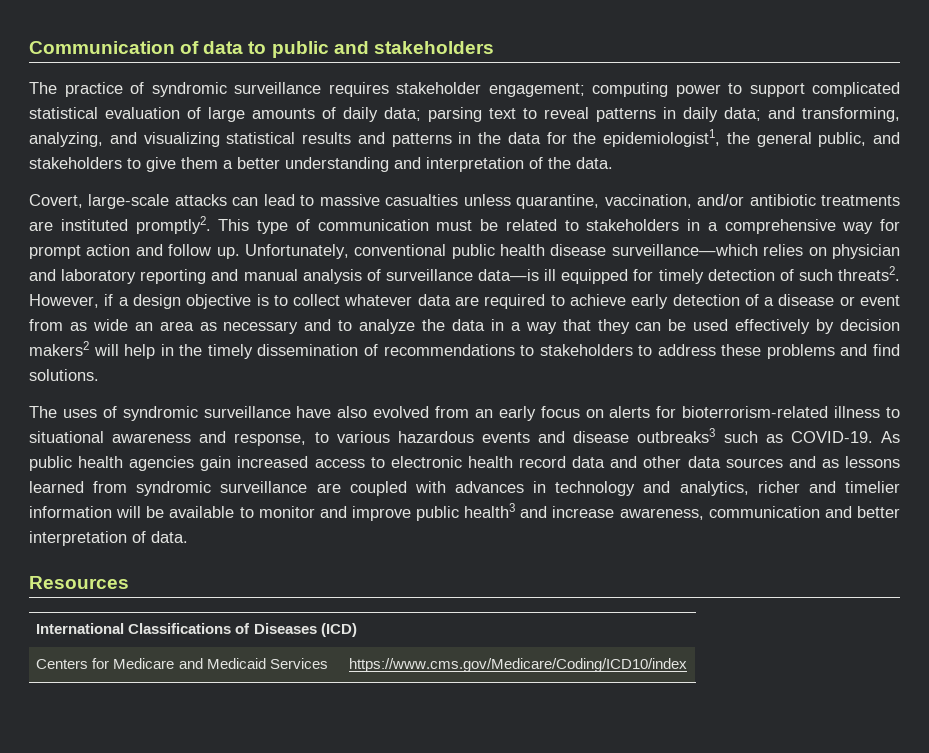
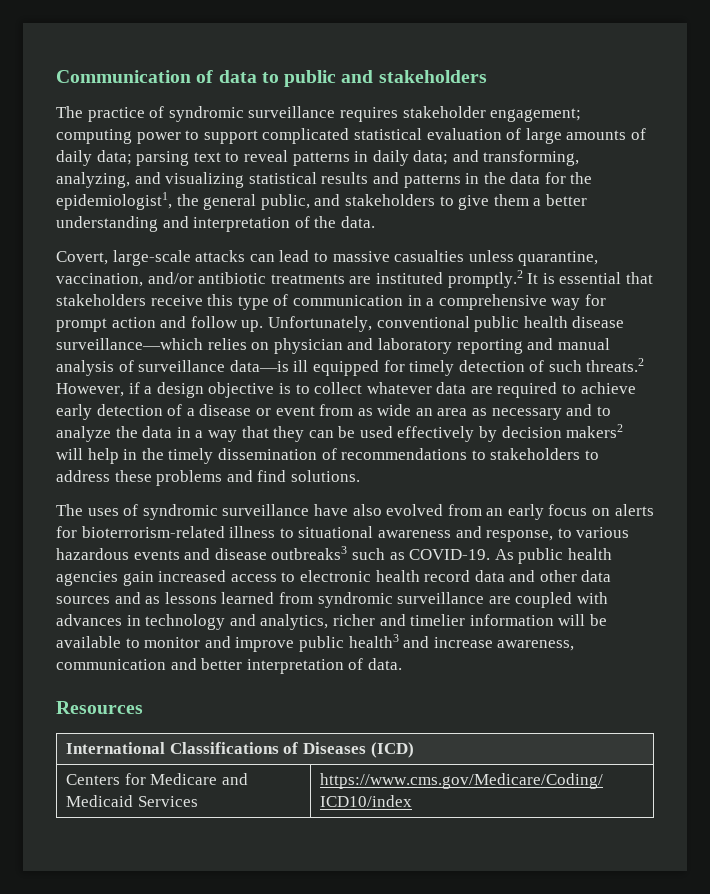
[135,216,680,234] promptly2. This type of communication must be related to stakeholders -> [447,270,653,288] [56,294,403,310] promptly.2 It is essential that stakeholders receive this type of communication
[838,266,900,281] threats2. -> [586,358,645,372] threats.2

